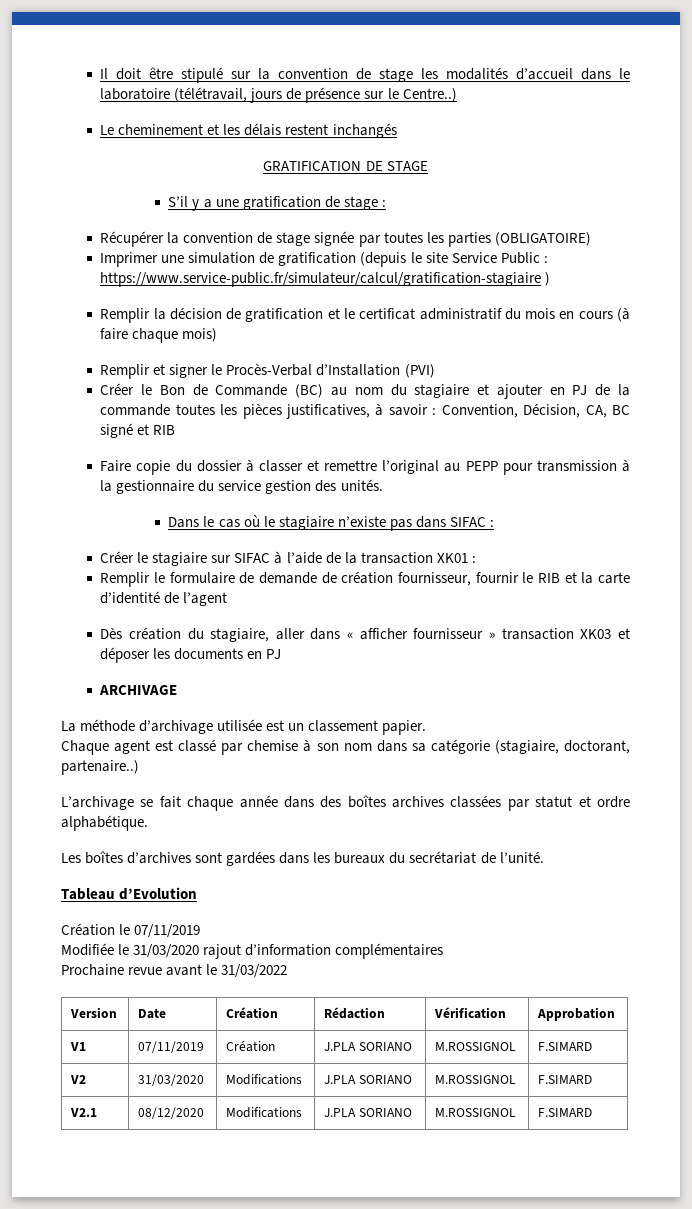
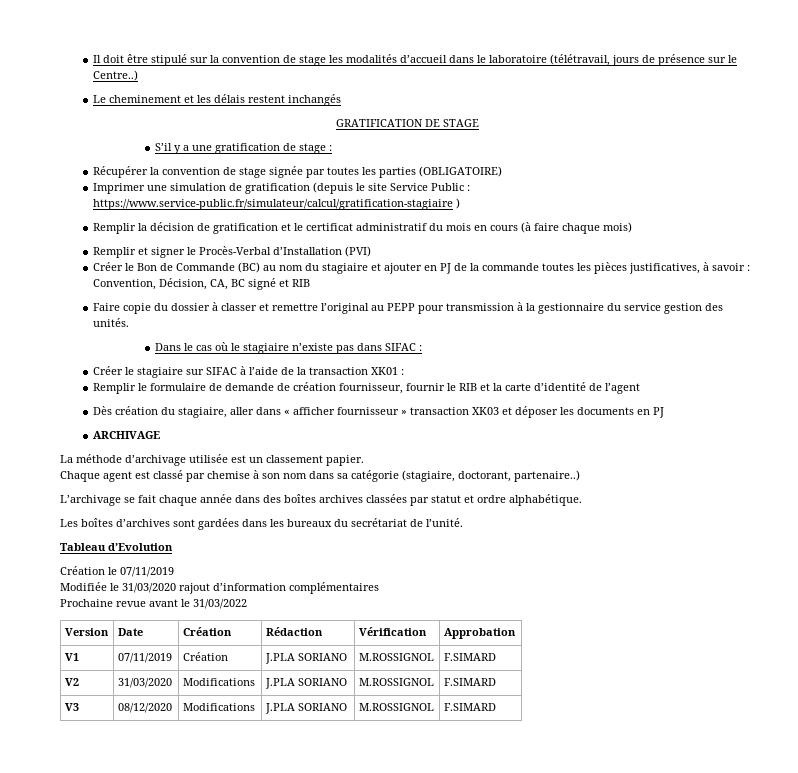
[70,1108,98,1117] V2.1 -> [64,703,79,711] V3

